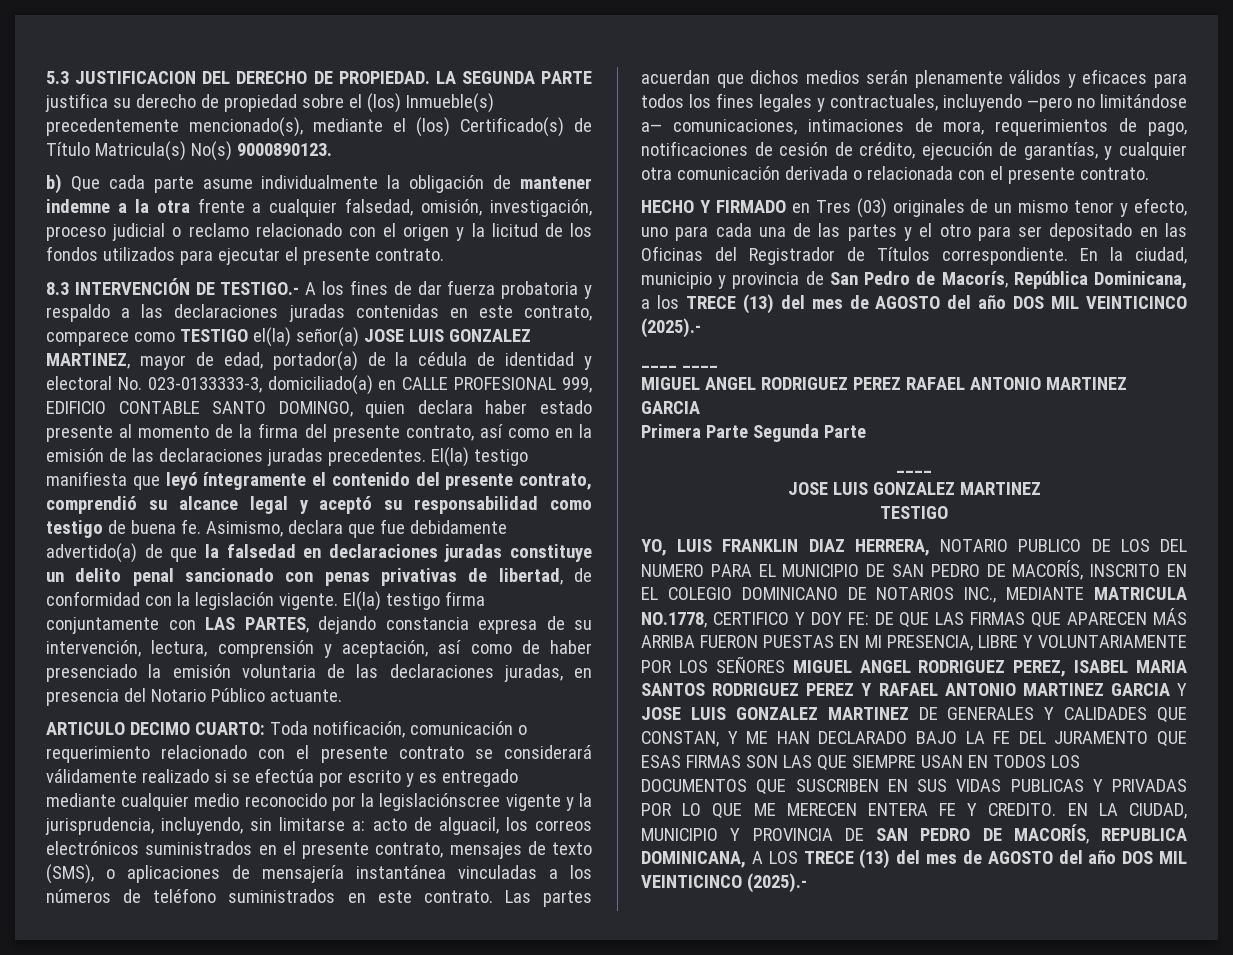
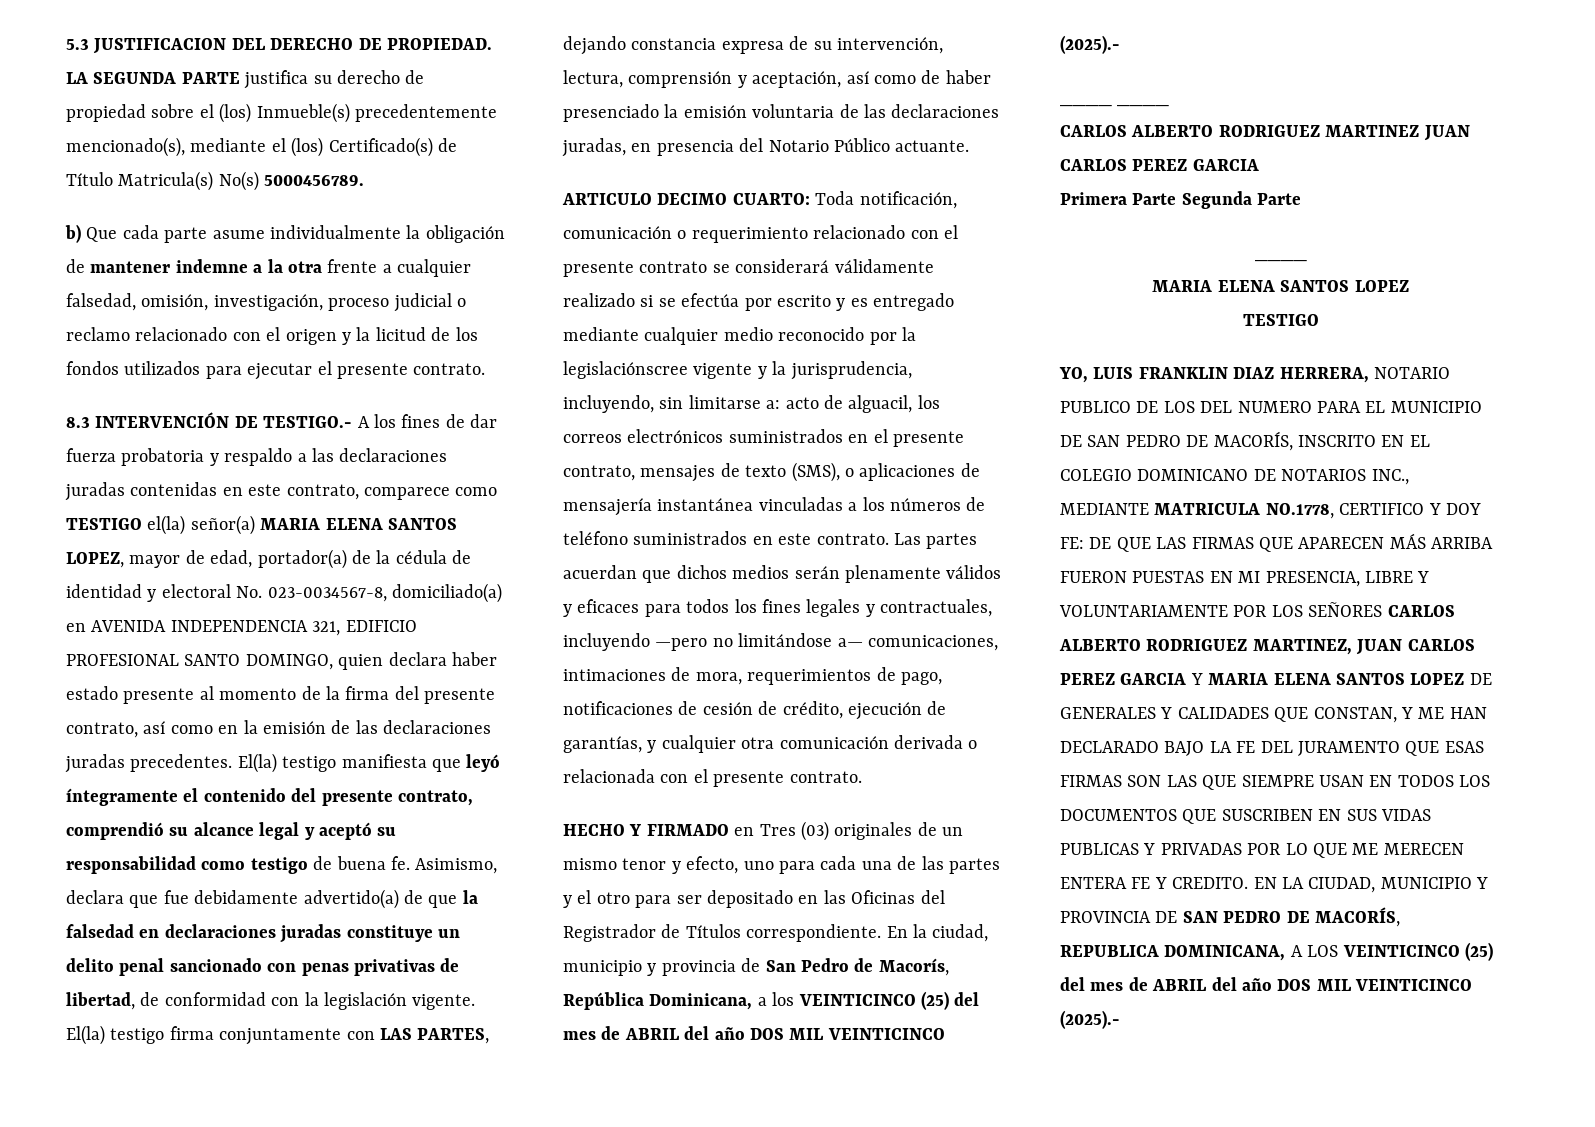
[236,143,332,156] 9000890123. -> [264,175,365,186] 5000456789.
[363,329,531,342] [46,353,130,369] JOSE LUIS GONZALEZ MARTINEZ, -> [260,518,457,530] [66,552,124,568] MARIA ELENA SANTOS LOPEZ,
[147,377,262,393] 023-0133333-3, -> [267,587,387,602] 023-0034567-8,
[402,377,592,393] [46,401,200,414] CALLE PROFESIONAL 999, EDIFICIO CONTABLE -> [91,620,417,636] [66,654,179,666] AVENIDA INDEPENDENCIA 321, EDIFICIO PROFESIONAL
[685,294,941,314] TRECE (13) del mes de AGOSTO -> [798,991,980,1010] [563,1026,679,1040] VEINTICINCO (25) del mes de ABRIL
[641,377,1127,390] MIGUEL ANGEL RODRIGUEZ PEREZ RAFAEL ANTONIO MARTINEZ -> [1060,125,1470,141] [1060,159,1188,171] CARLOS ALBERTO RODRIGUEZ MARTINEZ JUAN CARLOS PEREZ
[787,482,1041,495] JOSE LUIS GONZALEZ MARTINEZ -> [1152,280,1409,292] MARIA ELENA SANTOS LOPEZ
[792,660,1187,677] [641,683,1187,696] [641,707,909,720] MIGUEL ANGEL RODRIGUEZ PEREZ, ISABEL MARIA SANTOS RODRIGUEZ PEREZ Y RAFAEL ANTONIO MARTINEZ GARCIA Y JOSE LUIS GONZALEZ MARTINEZ -> [1387,605,1455,617] [1059,639,1475,655] [1060,673,1465,685] CARLOS ALBERTO RODRIGUEZ MARTINEZ, JUAN CARLOS PEREZ GARCIA Y MARIA ELENA SANTOS LOPEZ
[803,849,1053,869] TRECE (13) del mes de AGOSTO -> [1342,942,1493,961] [1060,977,1207,991] VEINTICINCO (25) del mes de ABRIL

